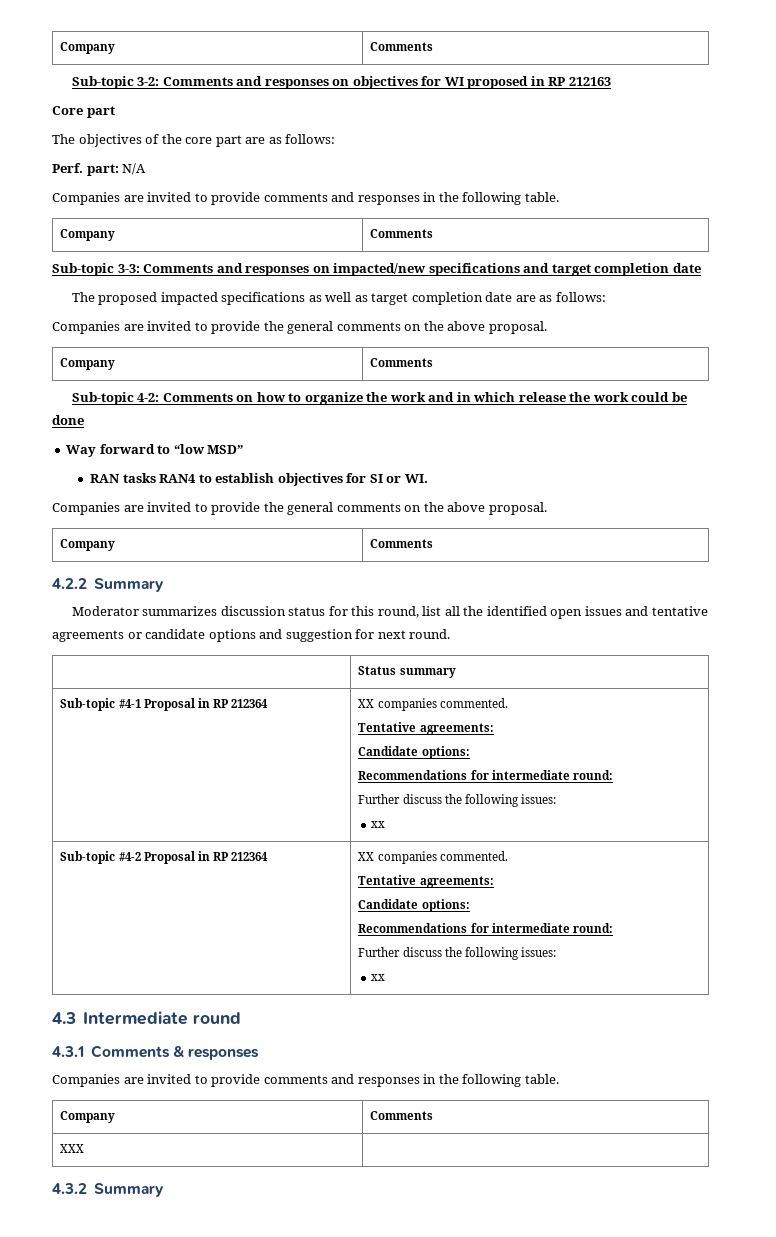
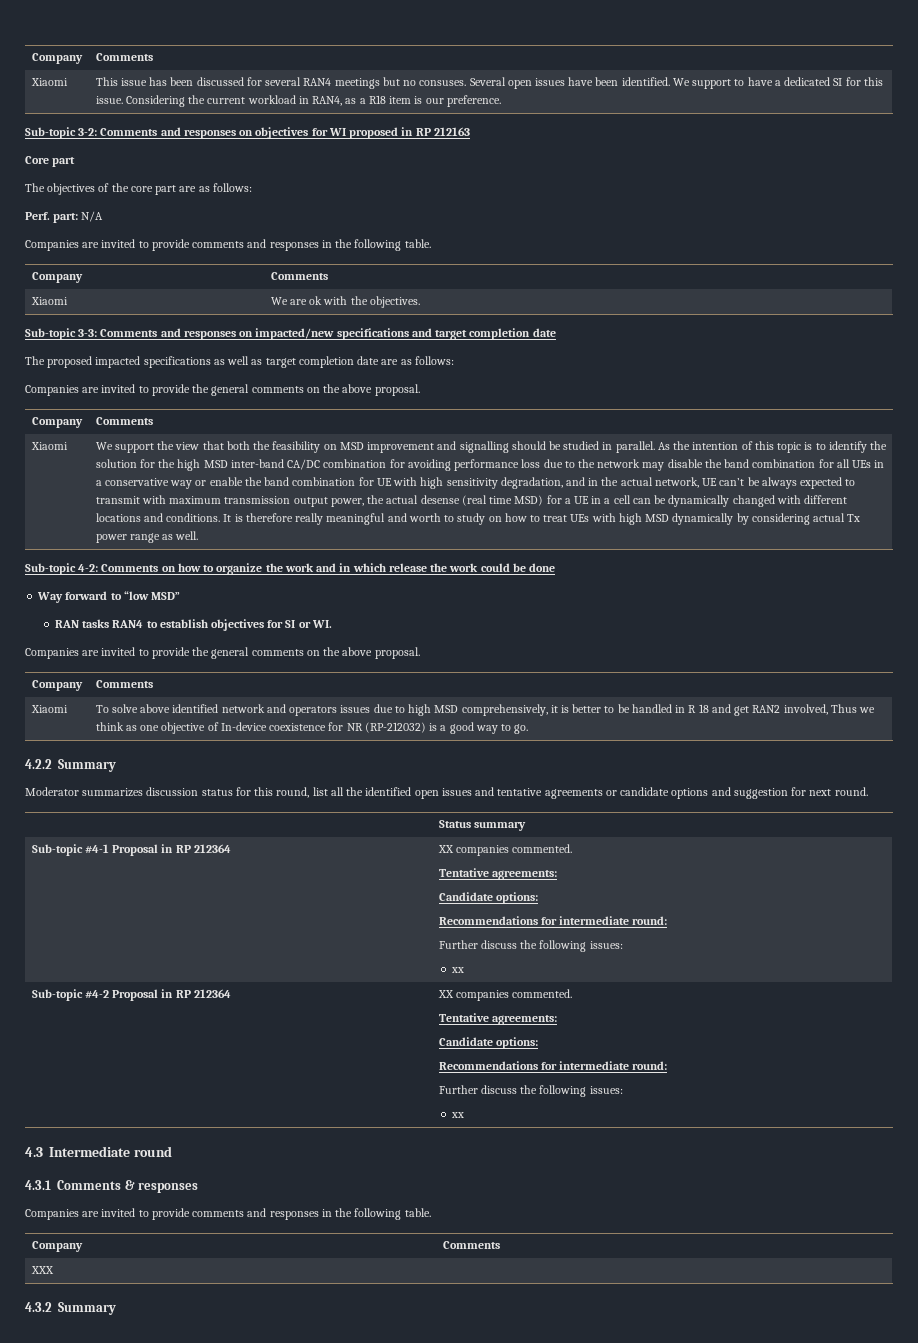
[60,42,116,54] [370,42,434,51] Company | Comments -> [31,53,83,64] [95,53,153,61] [30,78,68,86] [95,77,883,89] [95,95,501,107] Company | Comments // Xiaomi | This issue has been discussed for several RAN4 meetings but no consuses. Several open issues have been identified. We support to have a dedicated SI for this issue. Considering the current workload in RAN4, as a R18 item is our preference.
(434, 233) none -> [30,297,68,305] [270,296,420,308] // Xiaomi | We are ok with the objectives.
(434, 362) none -> [30,442,68,450] [95,441,888,453] [95,459,885,471] [95,477,856,489] [95,495,848,507] [95,513,861,525] [95,531,199,543] // Xiaomi | We support the view that both the feasibility on MSD improvement and signalling should be studied in parallel. As the intention of this topic is to identify the solution for the high MSD inter-band CA/DC combination for avoiding performance loss due to the network may disable the band combination for all UEs in a conservative way or enable the band combination for UE with high sensitivity degradation, and in the actual network, UE can’t be always expected to transmit with maximum transmission output power, the actual desense (real time MSD) for a UE in a cell can be dynamically changed with different locations and conditions. It is therefore really meaningful and worth to study on how to treat UEs with high MSD dynamically by considering actual Tx power range as well.
(434, 543) none -> [30,705,68,713] [95,704,876,716] [95,722,529,734] // Xiaomi | To solve above identified network and operators issues due to high MSD comprehensively, it is better to be handled in R 18 and get RAN2 involved, Thus we think as one objective of In-device coexistence for NR (RP-212032) is a good way to go.

